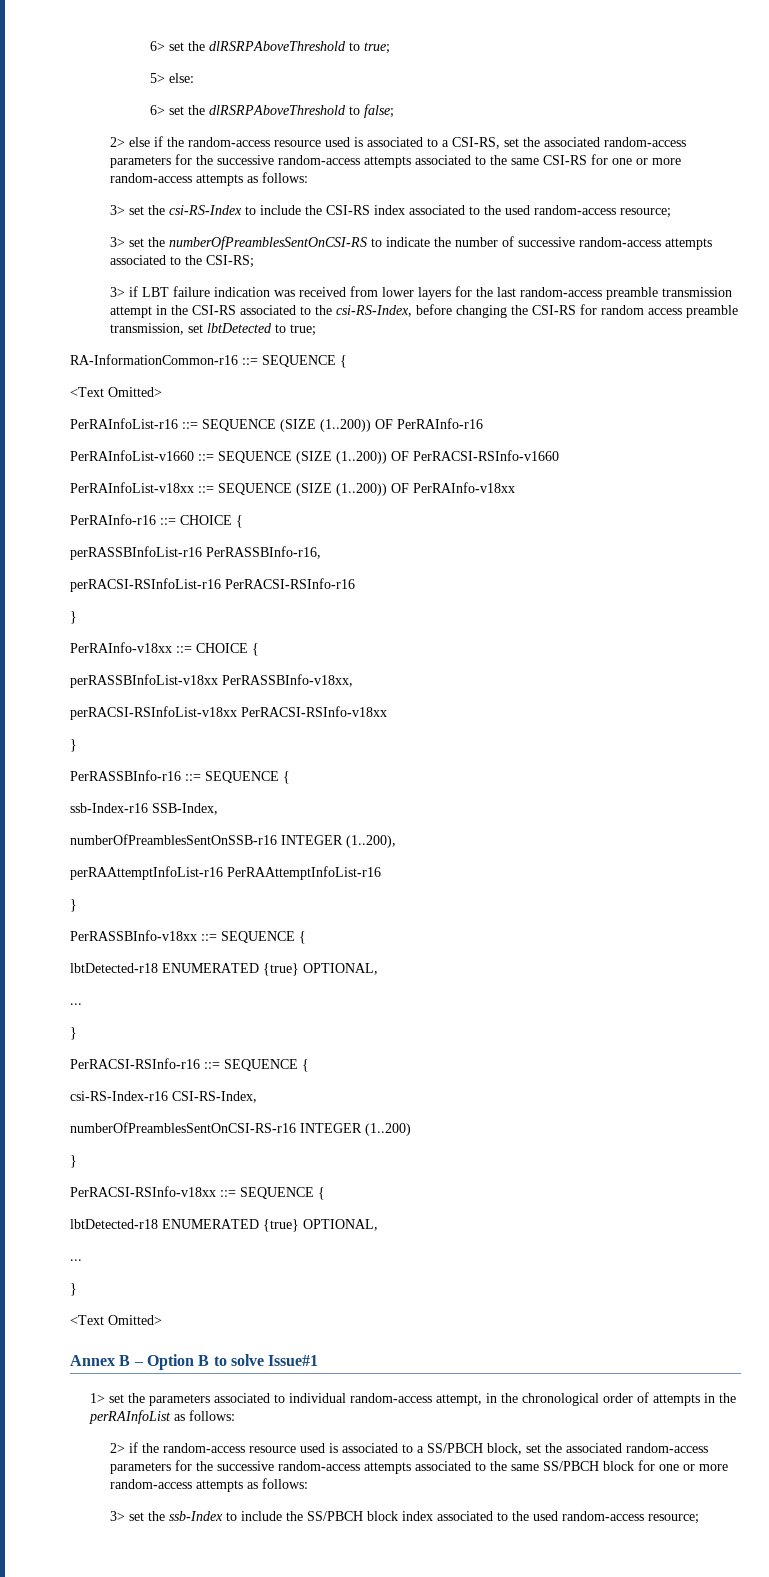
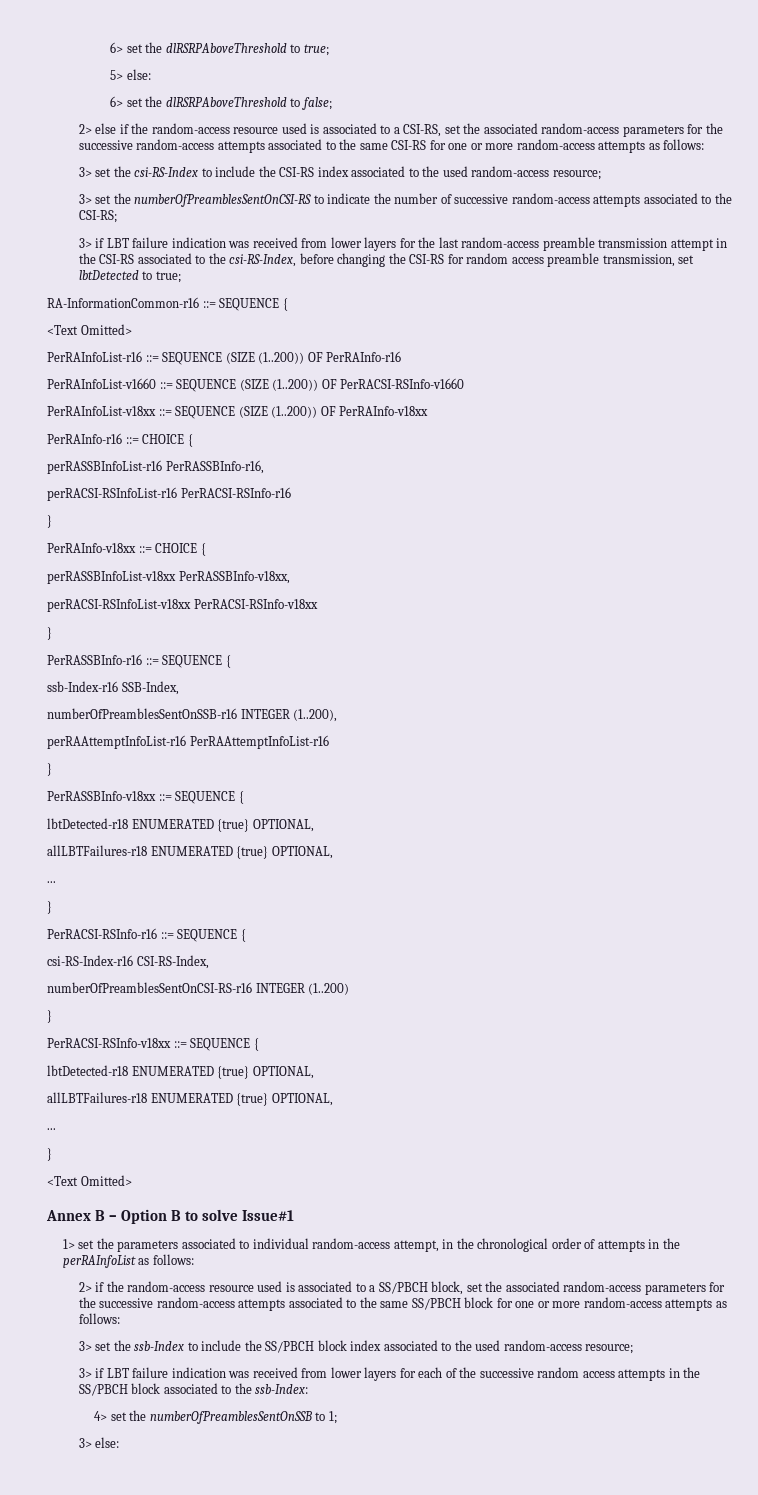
(378, 969) none -> [47,845,333,859] // allLBTFailures-r18 ENUMERATED {true} OPTIONAL,
(378, 1225) none -> [47,1092,333,1106] // allLBTFailures-r18 ENUMERATED {true} OPTIONAL,
(700, 1519) none -> [78,1367,701,1381] [78,1383,309,1396] [94,1410,337,1424] [78,1437,120,1448] // 3> if LBT failure indication was received from lower layers for each of the successive random access attempts in the SS/PBCH block associated to the ssb-Index: // 4> set the numberOfPreamblesSentOnSSB to 1; // 3> else:

